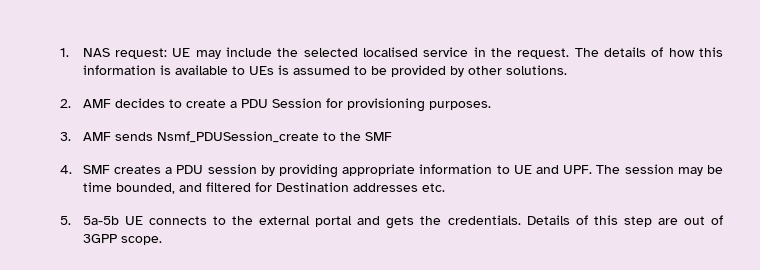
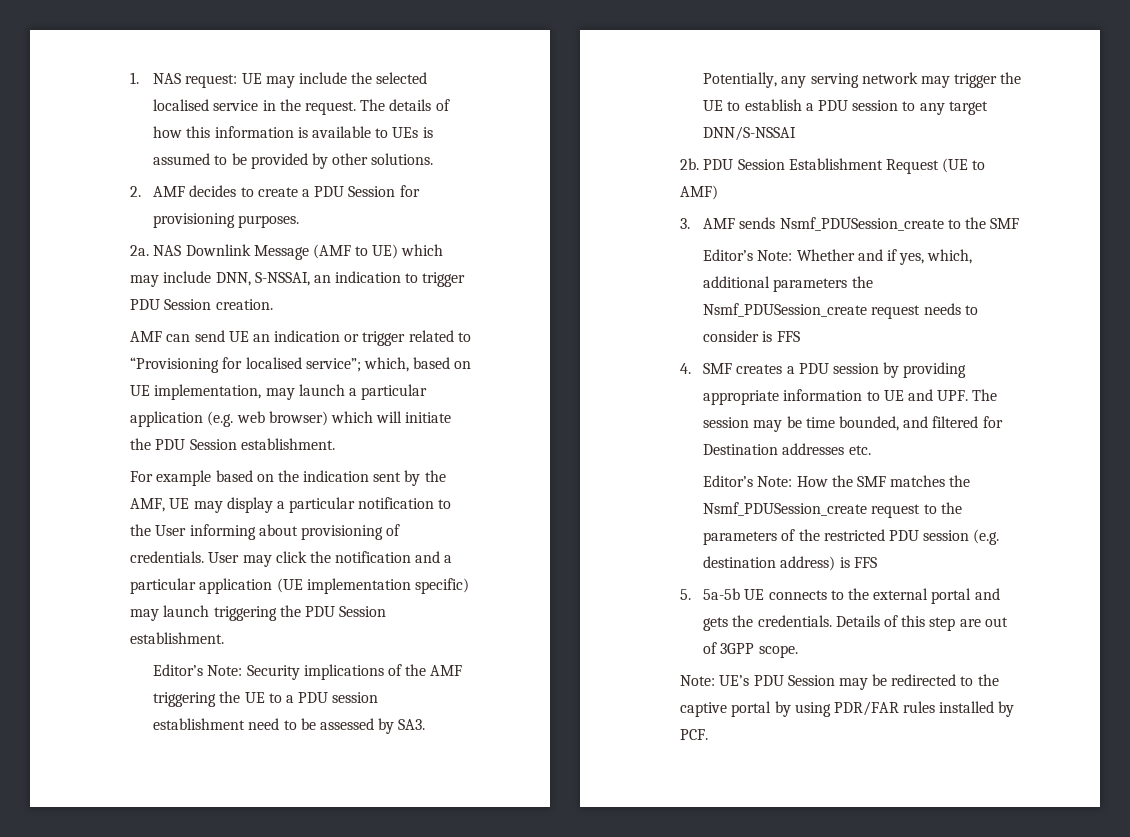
(491, 105) none -> [130,244,444,260] [130,271,466,287] [130,299,273,310] [130,330,471,346] [130,357,472,373] [130,384,428,400] [130,411,452,427] [130,438,335,450] [130,470,446,486] [130,497,452,513] [130,524,401,540] [130,551,453,567] [130,578,469,594] [130,605,387,621] [130,632,225,644] [153,664,463,680] [153,691,379,707] [153,718,426,734] [703,72,1022,88] [703,99,988,115] [703,126,797,141] [680,158,986,174] [680,185,719,200] // 2a. NAS Downlink Message (AMF to UE) which may include DNN, S-NSSAI, an indication to trigger PDU Session creation. // AMF can send UE an indication or trigger related to “Provisioning for localised service”; which, based on UE implementation, may launch a particular application (e.g. web browser) which will initiate the PDU Session establishment. // For example based on the indication sent by the AMF, UE may display a particular notification to the User informing about provisioning of credentials. User may click the notification and a particular application (UE implementation specific) may launch triggering the PDU Session establishment. // Editor’s Note: Security implications of the AMF triggering the UE to a PDU session establishment need to be assessed by SA3. Potentially, any serving network may trigger the UE to establish a PDU session to any target DNN/S-NSSAI // 2b. PDU Session Establishment Request (UE to AMF)
(392, 136) none -> [703,249,973,265] [703,276,873,292] [703,303,978,319] [703,330,800,342] // Editor’s Note: Whether and if yes, which, additional parameters the Nsmf_PDUSession_create request needs to consider is FFS
(445, 187) none -> [703,475,971,487] [703,502,962,518] [703,529,1000,545] [703,556,877,571] // Editor’s Note: How the SMF matches the Nsmf_PDUSession_create request to the parameters of the restricted PDU session (e.g. destination address) is FFS
(162, 240) none -> [680,674,999,690] [680,701,1015,717] [680,729,709,740] // Note: UE’s PDU Session may be redirected to the captive portal by using PDR/FAR rules installed by PCF.

